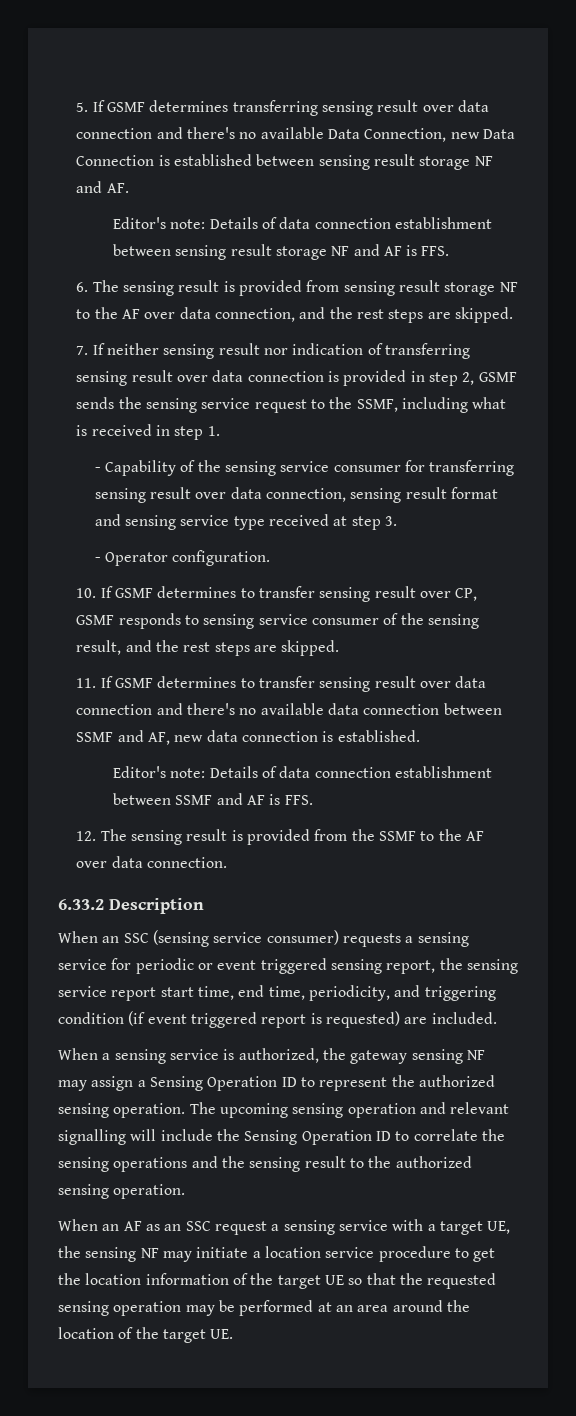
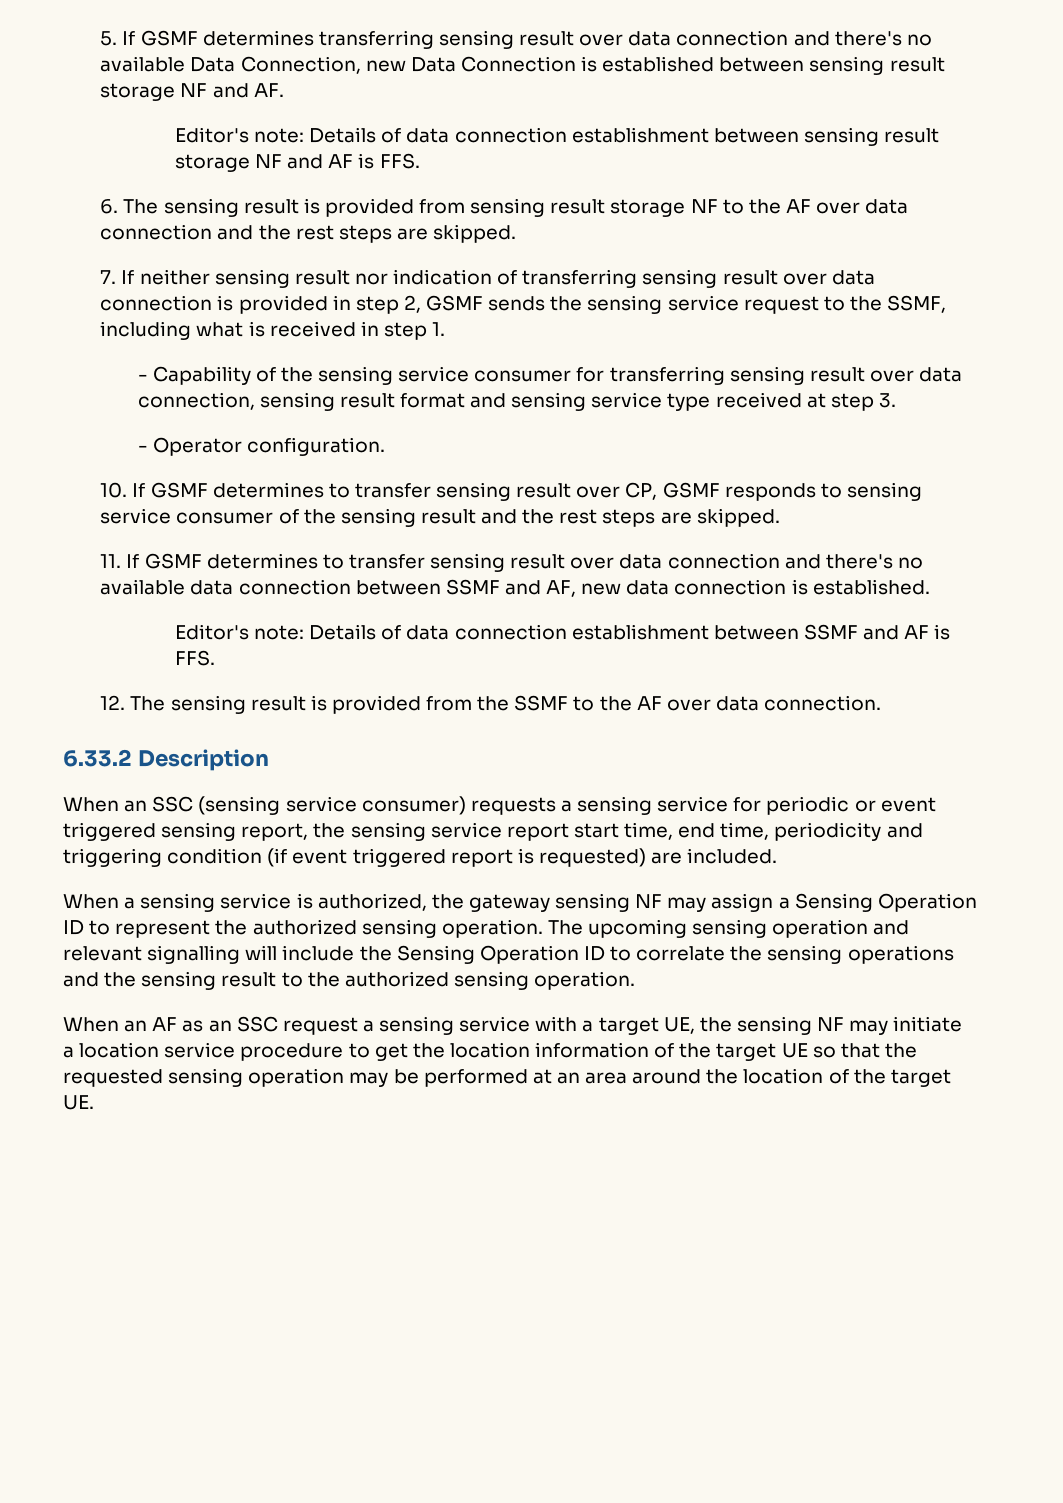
[214,308,295,322] connection, -> [100,224,213,240] connection
[76,640,122,655] result, -> [420,509,476,524] result
[308,985,390,1001] periodicity, -> [774,822,882,841] periodicity

